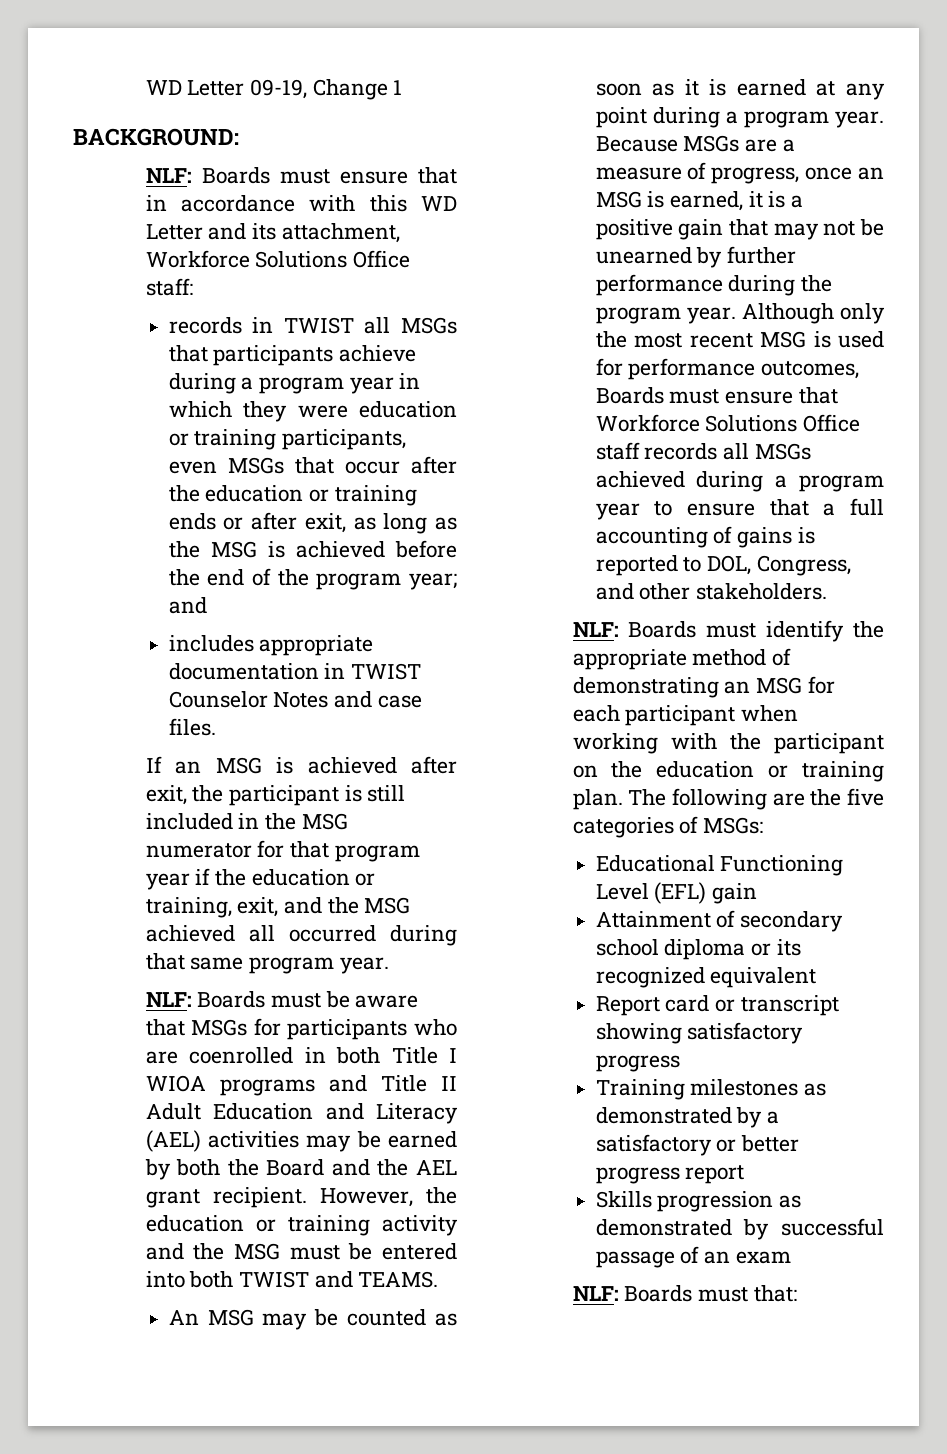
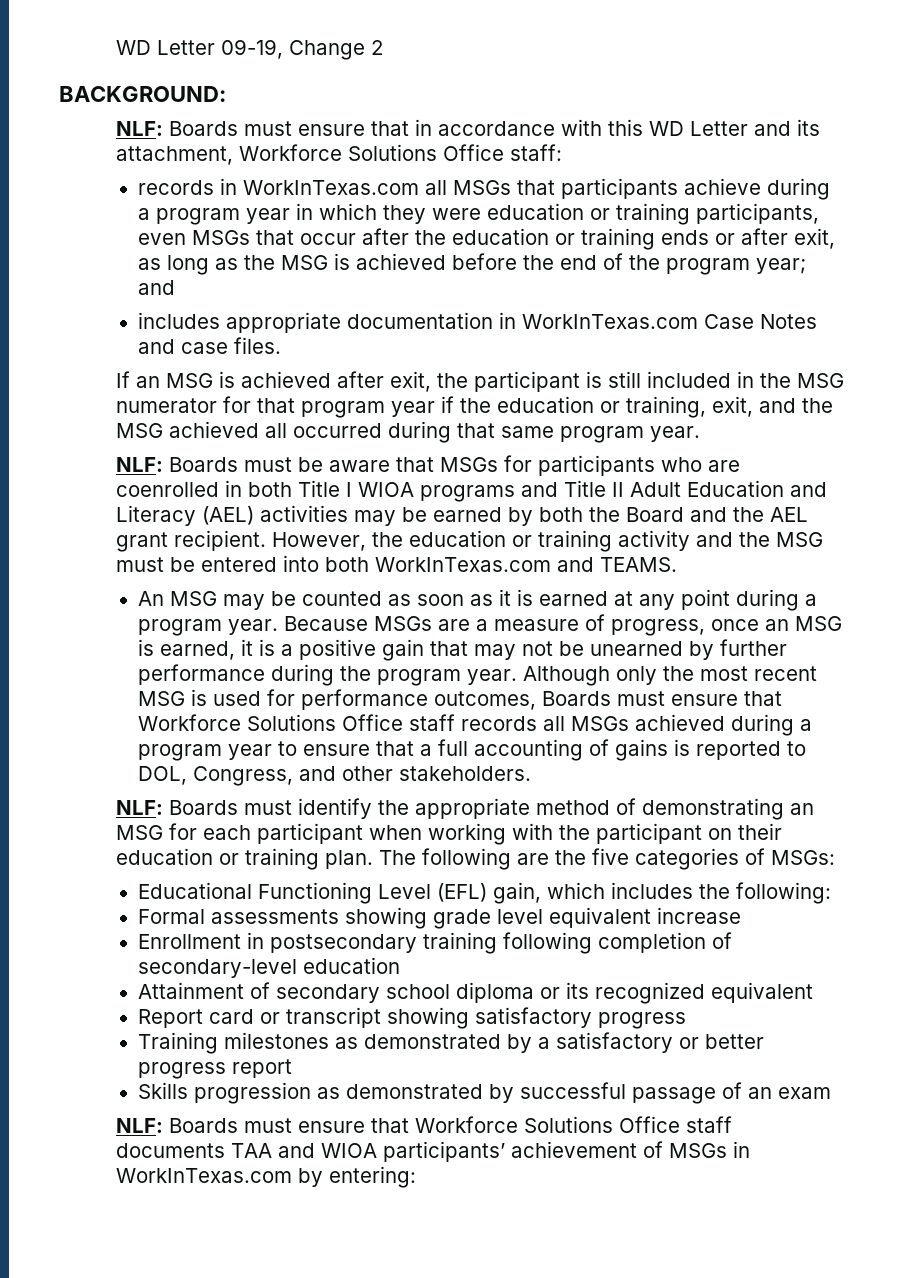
[393,80,403,95] 1 -> [370,40,384,55] 2
[283,317,354,334] TWIST -> [243,180,420,195] WorkInTexas.com
[350,663,421,680] [168,691,268,708] TWIST Counselor -> [522,314,755,329] WorkInTexas.com Case
[238,1271,309,1288] TWIST -> [374,557,551,572] WorkInTexas.com
[611,761,643,778] the -> [737,823,782,840] their
[711,883,757,904] gain -> [493,882,832,904] [138,907,742,929] [138,932,733,954] [138,957,401,978] gain, which includes the following: // Formal assessments showing grade level equivalent increase // Enrollment in postsecondary training following completion of secondary-level education
[753,1285,797,1302] that: -> [297,1116,732,1133] [115,1141,750,1162] [115,1166,416,1188] ensure that Workforce Solutions Office staff documents TAA and WIOA participants’ achievement of MSGs in WorkInTexas.com by entering:

